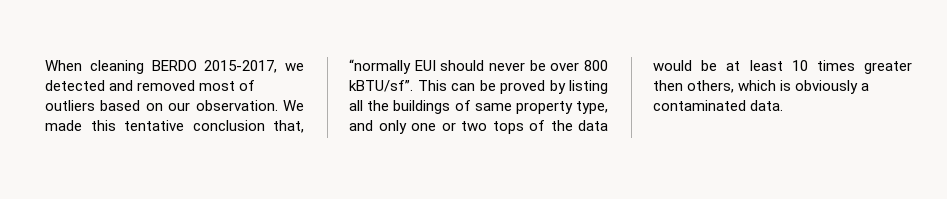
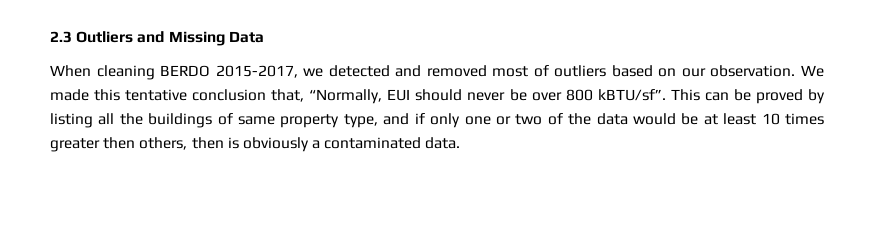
(45, 65) none -> [50,31,264,46] 2.3 Outliers and Missing Data //
[349,59,411,74] “normally -> [309,89,383,104] “Normally,
(373, 125) none -> [414,113,425,124] if
[492,121,524,134] tops -> (543, 119) none
[738,80,777,91] which -> [191,137,224,149] then

